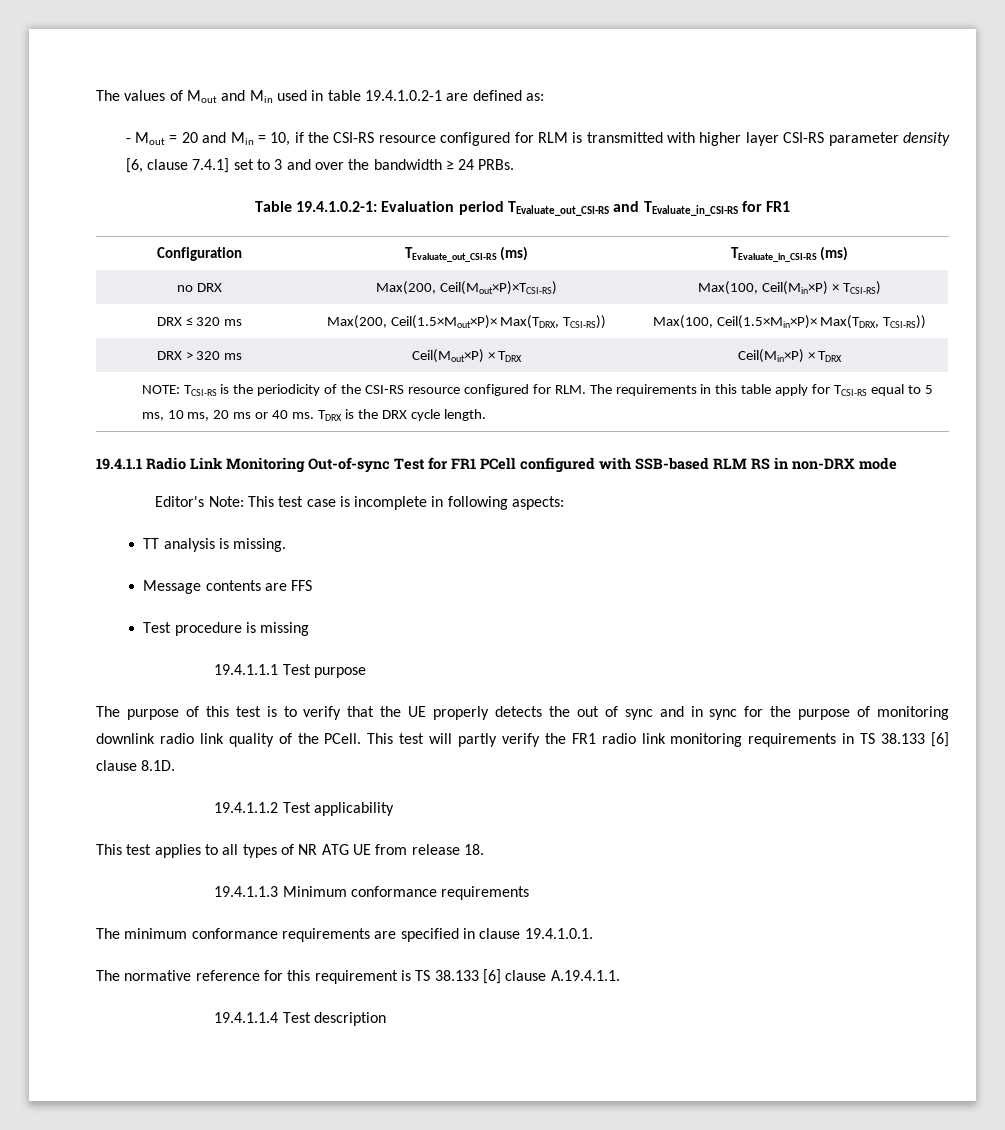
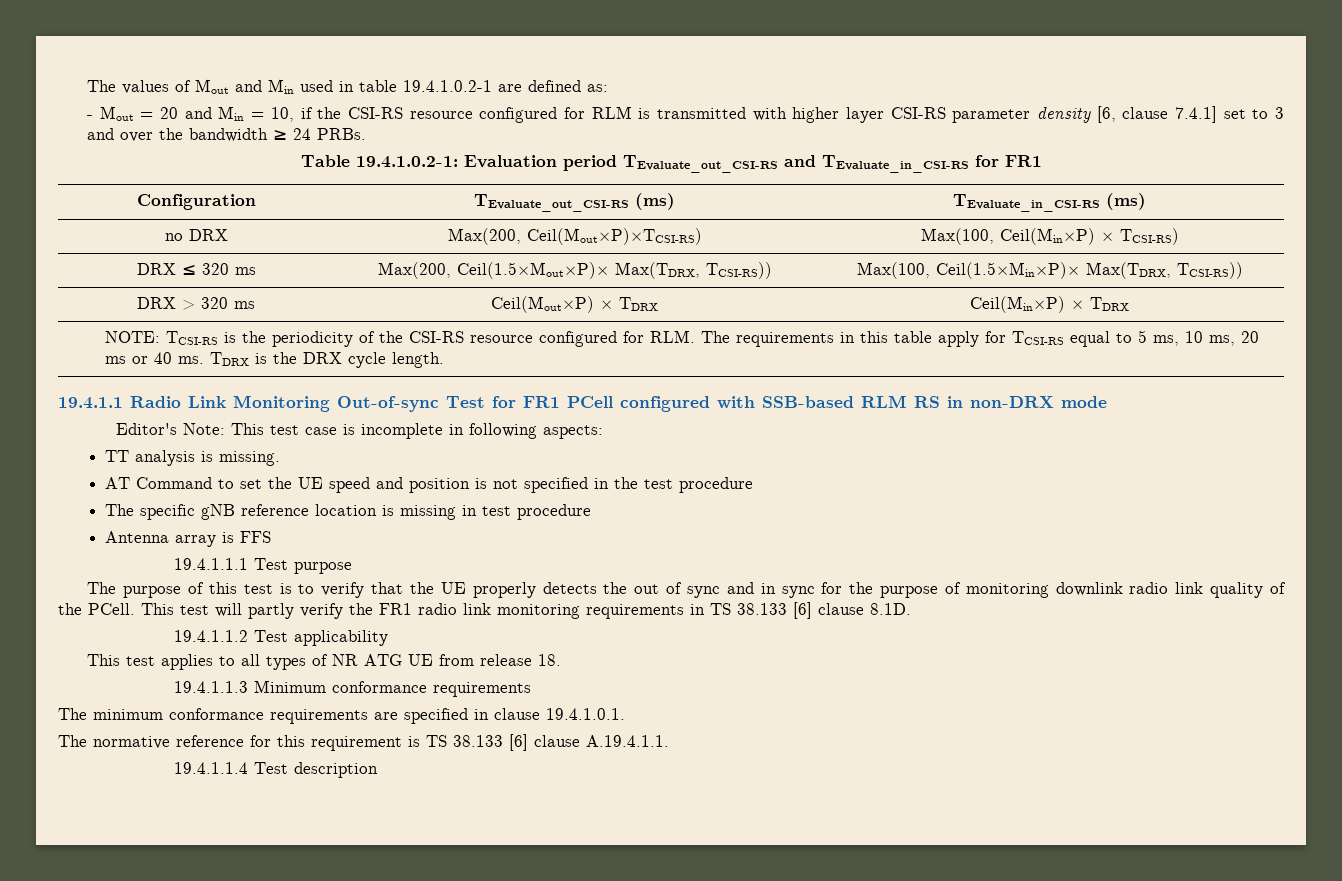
[143,580,313,594] [143,622,310,636] Message contents are FFS // Test procedure is missing -> [105,477,754,493] [105,504,592,520] [105,531,272,547] AT Command to set the UE speed and position is not specified in the test procedure // The specific gNB reference location is missing in test procedure // Antenna array is FFS

